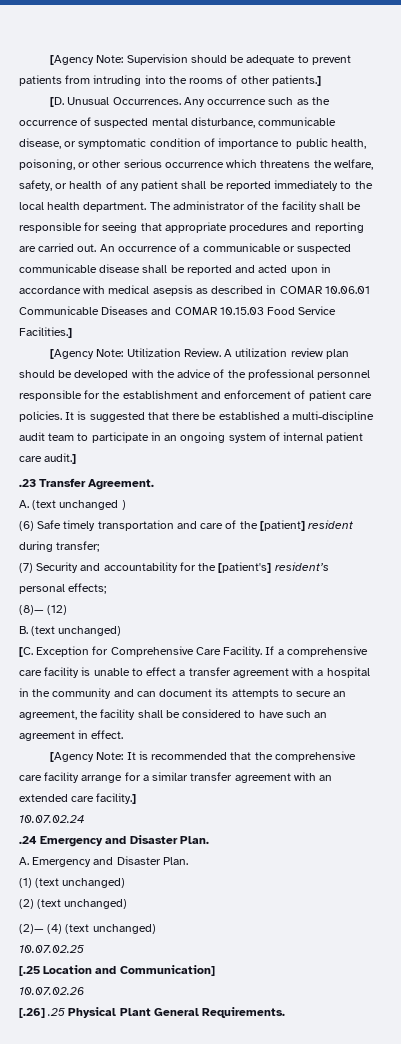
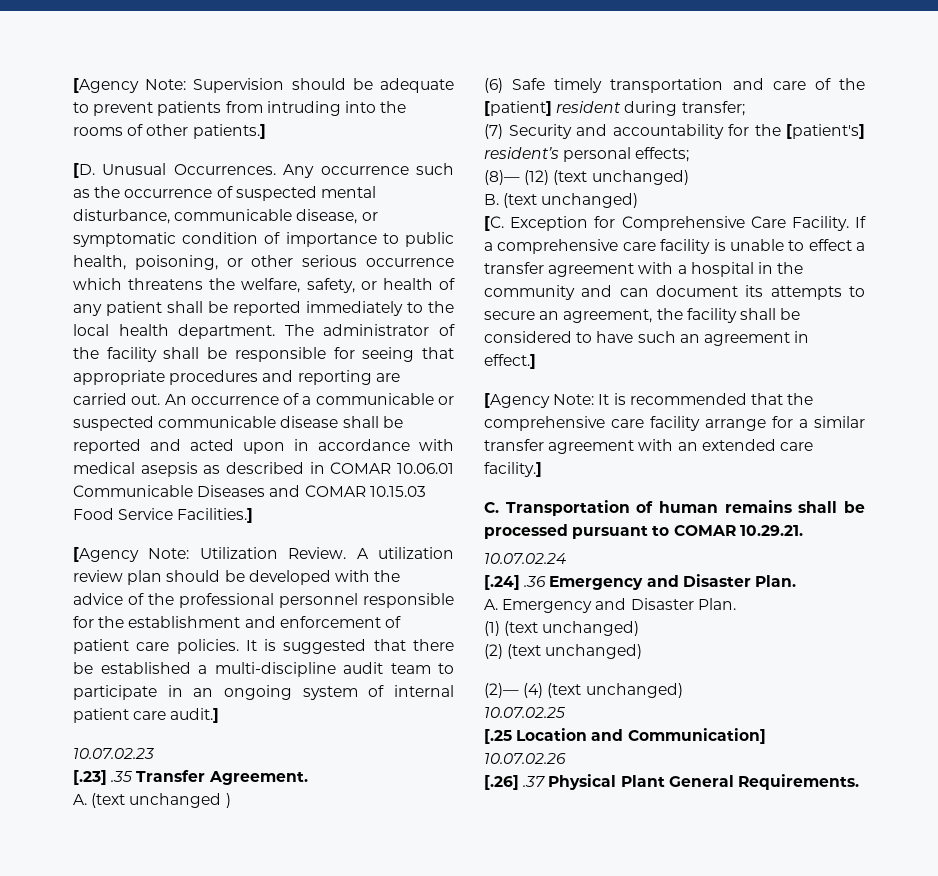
[19,479,36,487] .23 -> [73,748,154,759] [73,770,133,785] 10.07.02.23 // [.23] .35
(68, 610) none -> [553,170,689,185] (text unchanged)
[91,730,124,739] effect. -> [484,354,536,369] effect.]
(137, 798) none -> [484,500,865,516] [484,524,803,539] // C. Transportation of human remains shall be processed pursuant to COMAR 10.29.21.
[19,836,37,844] .24 -> [484,575,547,590] [.24] .36
[47,1008,66,1016] .25 -> [523,776,546,787] .37

